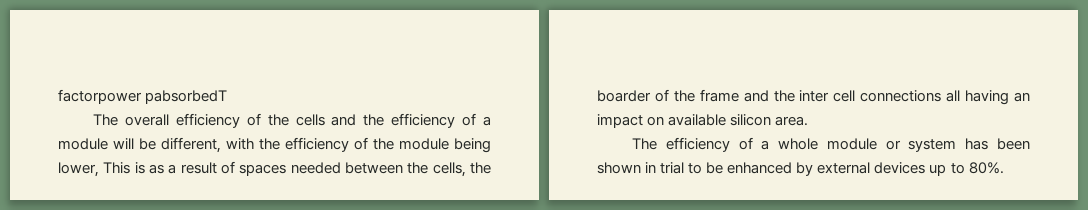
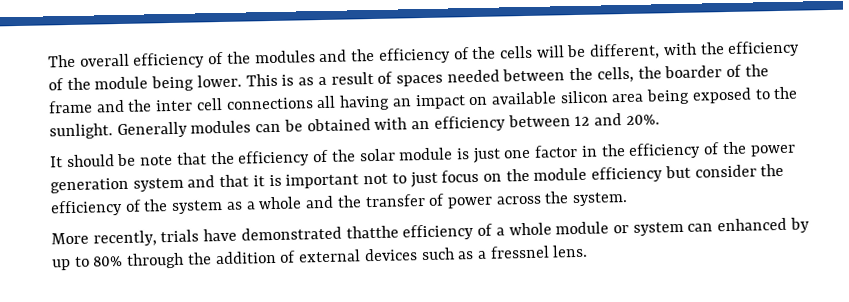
[58,89,228,104] factorpower pabsorbedT // -> (48, 61) none
[295,114,325,126] cells -> [254,50,316,64] modules
[483,116,491,126] [58,138,108,150] a module -> [471,45,533,60] the cells
[58,162,99,177] lower, -> [196,74,242,88] lower.
[775,116,809,126] [632,138,658,150] area. // The -> [611,86,799,105] [49,113,660,140] [50,141,796,168] [50,163,785,194] [50,191,629,217] [51,225,399,247] area being exposed to the sunlight. Generally modules can be obtained with an efficiency between 12 and 20%. // It should be note that the efficiency of the solar module is just one factor in the efficiency of the power generation system and that it is important not to just focus on the module efficiency but consider the efficiency of the system as a whole and the transfer of power across the system. // More recently, trials have demonstrated thatthe
[965,138,1030,150] [597,162,1004,176] has been shown in trial to be enhanced by external devices up to 80%. -> [687,217,810,233] [52,244,589,271] can enhanced by up to 80% through the addition of external devices such as a fressnel lens.

